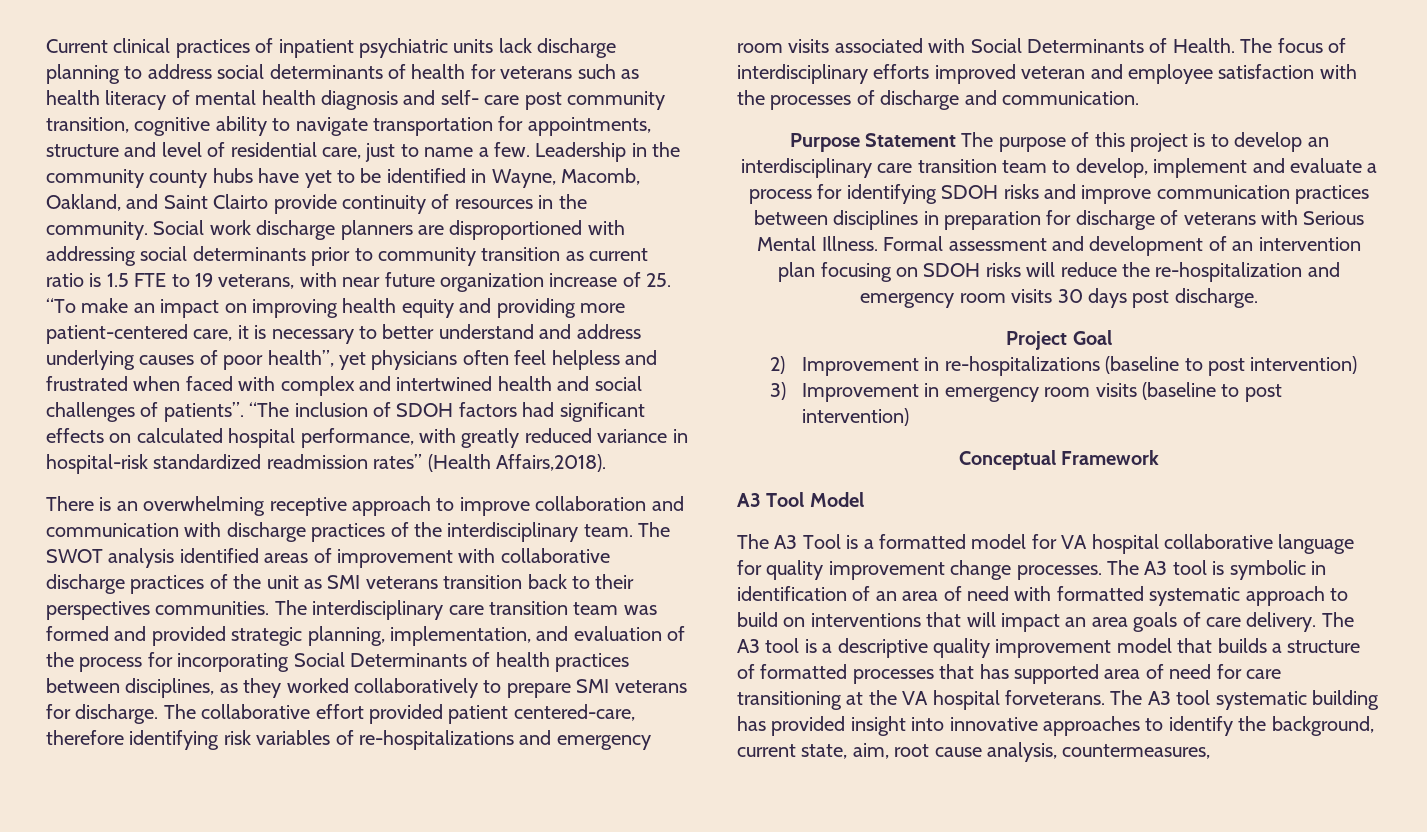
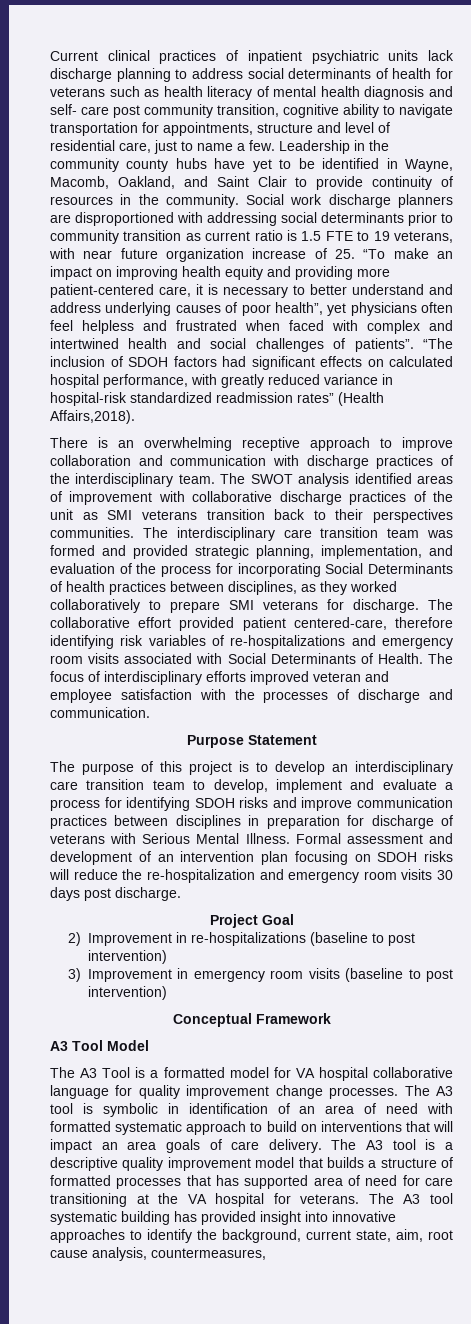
[213,194,269,209] Clairto -> [257,176,308,187] Clair to
(956, 140) none -> (317, 740) //
[1004,690,1105,705] forveterans. -> [273,1193,360,1204] for veterans.

